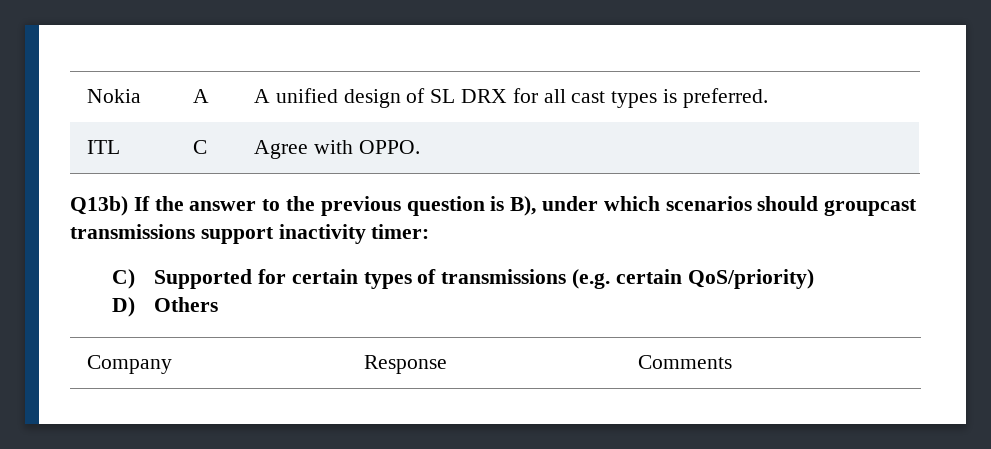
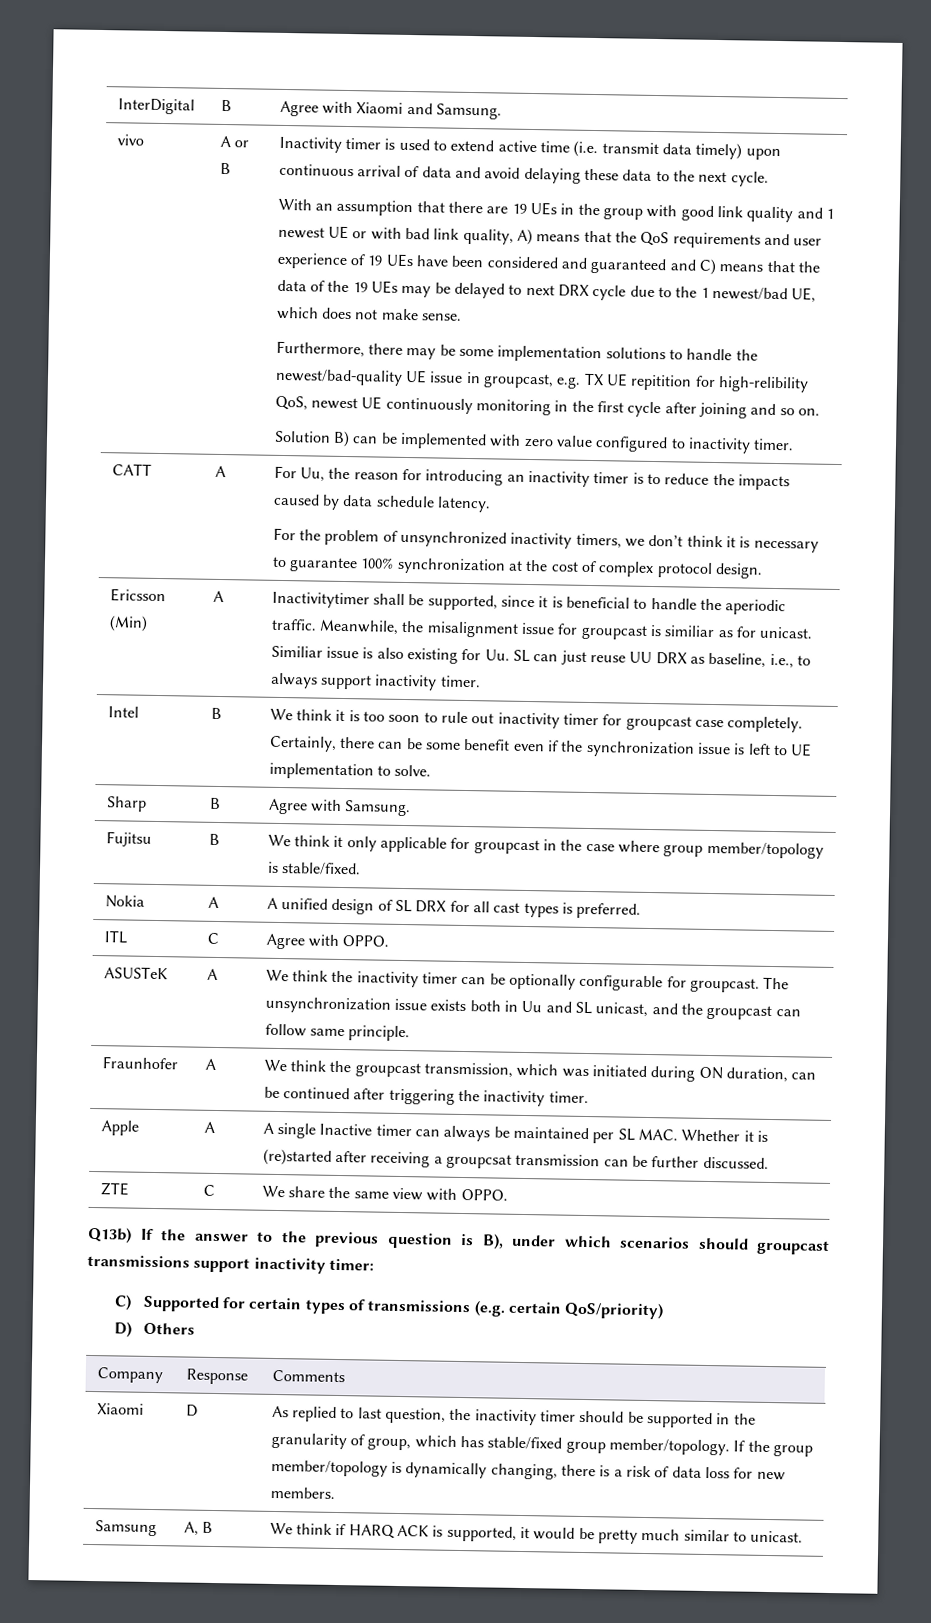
(86, 96) none -> [117,98,195,115] [220,99,232,112] [279,100,503,120] [116,134,144,146] [219,135,250,148] [219,162,231,175] [278,136,781,161] [278,163,769,187] [277,198,834,223] [277,225,823,249] [276,252,820,275] [276,279,817,303] [275,306,463,321] [275,340,758,363] [274,368,809,393] [274,395,820,419] [273,430,795,454] [111,463,152,476] [214,465,226,478] [273,465,790,491] [272,493,492,513] [272,527,819,553] [271,556,763,579] [109,588,166,603] [108,615,148,632] [212,590,224,603] [271,591,787,616] [270,618,814,640] [270,645,811,669] [269,672,481,691] [107,706,139,718] [210,707,222,720] [269,708,804,733] [268,735,813,758] [268,762,432,780] [105,796,147,812] [209,797,221,810] [267,798,412,817] [105,831,152,847] [208,833,220,846] [267,834,824,859] [266,861,362,876] InterDigital | B | Agree with Xiaomi and Samsung. // vivo | A or B | Inactivity timer is used to extend active time (i.e. transmit data timely) upon continuous arrival of data and avoid delaying these data to the next cycle. // With an assumption that there are 19 UEs in the group with good link quality and 1 newest UE or with bad link quality, A) means that the QoS requirements and user experience of 19 UEs have been considered and guaranteed and C) means that the data of the 19 UEs may be delayed to next DRX cycle due to the 1 newest/bad UE, which does not make sense. // Furthermore, there may be some implementation solutions to handle the newest/bad-quality UE issue in groupcast, e.g. TX UE repitition for high-relibility QoS, newest UE continuously monitoring in the first cycle after joining and so on. // Solution B) can be implemented with zero value configured to inactivity timer. // CATT | A | For Uu, the reason for introducing an inactivity timer is to reduce the impacts caused by data schedule latency. // For the problem of unsynchronized inactivity timers, we don’t think it is necessary to guarantee 100% synchronization at the cost of complex protocol design. // Ericsson (Min) | A | Inactivitytimer shall be supported, since it is beneficial to handle the aperiodic traffic. Meanwhile, the misalignment issue for groupcast is similiar as for unicast. Similiar issue is also existing for Uu. SL can just reuse UU DRX as baseline, i.e., to always support inactivity timer. // Intel | B | We think it is too soon to rule out inactivity timer for groupcast case completely. Certainly, there can be some benefit even if the synchronization issue is left to UE implementation to solve. // Sharp | B | Agree with Samsung. // Fujitsu | B | We think it only applicable for groupcast in the case where group member/topology is stable/fixed. //
(420, 147) none -> [103,966,168,980] [206,968,218,980] [265,969,790,993] [264,996,801,1021] [264,1023,411,1042] [101,1056,178,1070] [204,1058,216,1070] [263,1059,817,1083] [263,1086,589,1107] [100,1120,139,1136] [203,1121,215,1133] [262,1122,768,1144] [262,1148,769,1169] [99,1182,129,1196] [202,1184,215,1196] [261,1185,508,1201] // ASUSTeK | A | We think the inactivity timer can be optionally configurable for groupcast. The unsynchronization issue exists both in Uu and SL unicast, and the groupcast can follow same principle. // Fraunhofer | A | We think the groupcast transmission, which was initiated during ON duration, can be continued after triggering the inactivity timer. // Apple | A | A single Inactive timer can always be maintained per SL MAC. Whether it is (re)started after receiving a groupcsat transmission can be further discussed. // ZTE | C | We share the same view with OPPO.
(732, 362) none -> [96,1403,144,1415] [185,1404,198,1417] [271,1405,756,1429] [270,1432,813,1457] [270,1459,786,1481] [269,1486,336,1499] [94,1520,157,1537] [183,1521,214,1536] [269,1522,804,1544] // Xiaomi | D | As replied to last question, the inactivity timer should be supported in the granularity of group, which has stable/fixed group member/topology. If the group member/topology is dynamically changing, there is a risk of data loss for new members. // Samsung | A, B | We think if HARQ ACK is supported, it would be pretty much similar to unicast.

